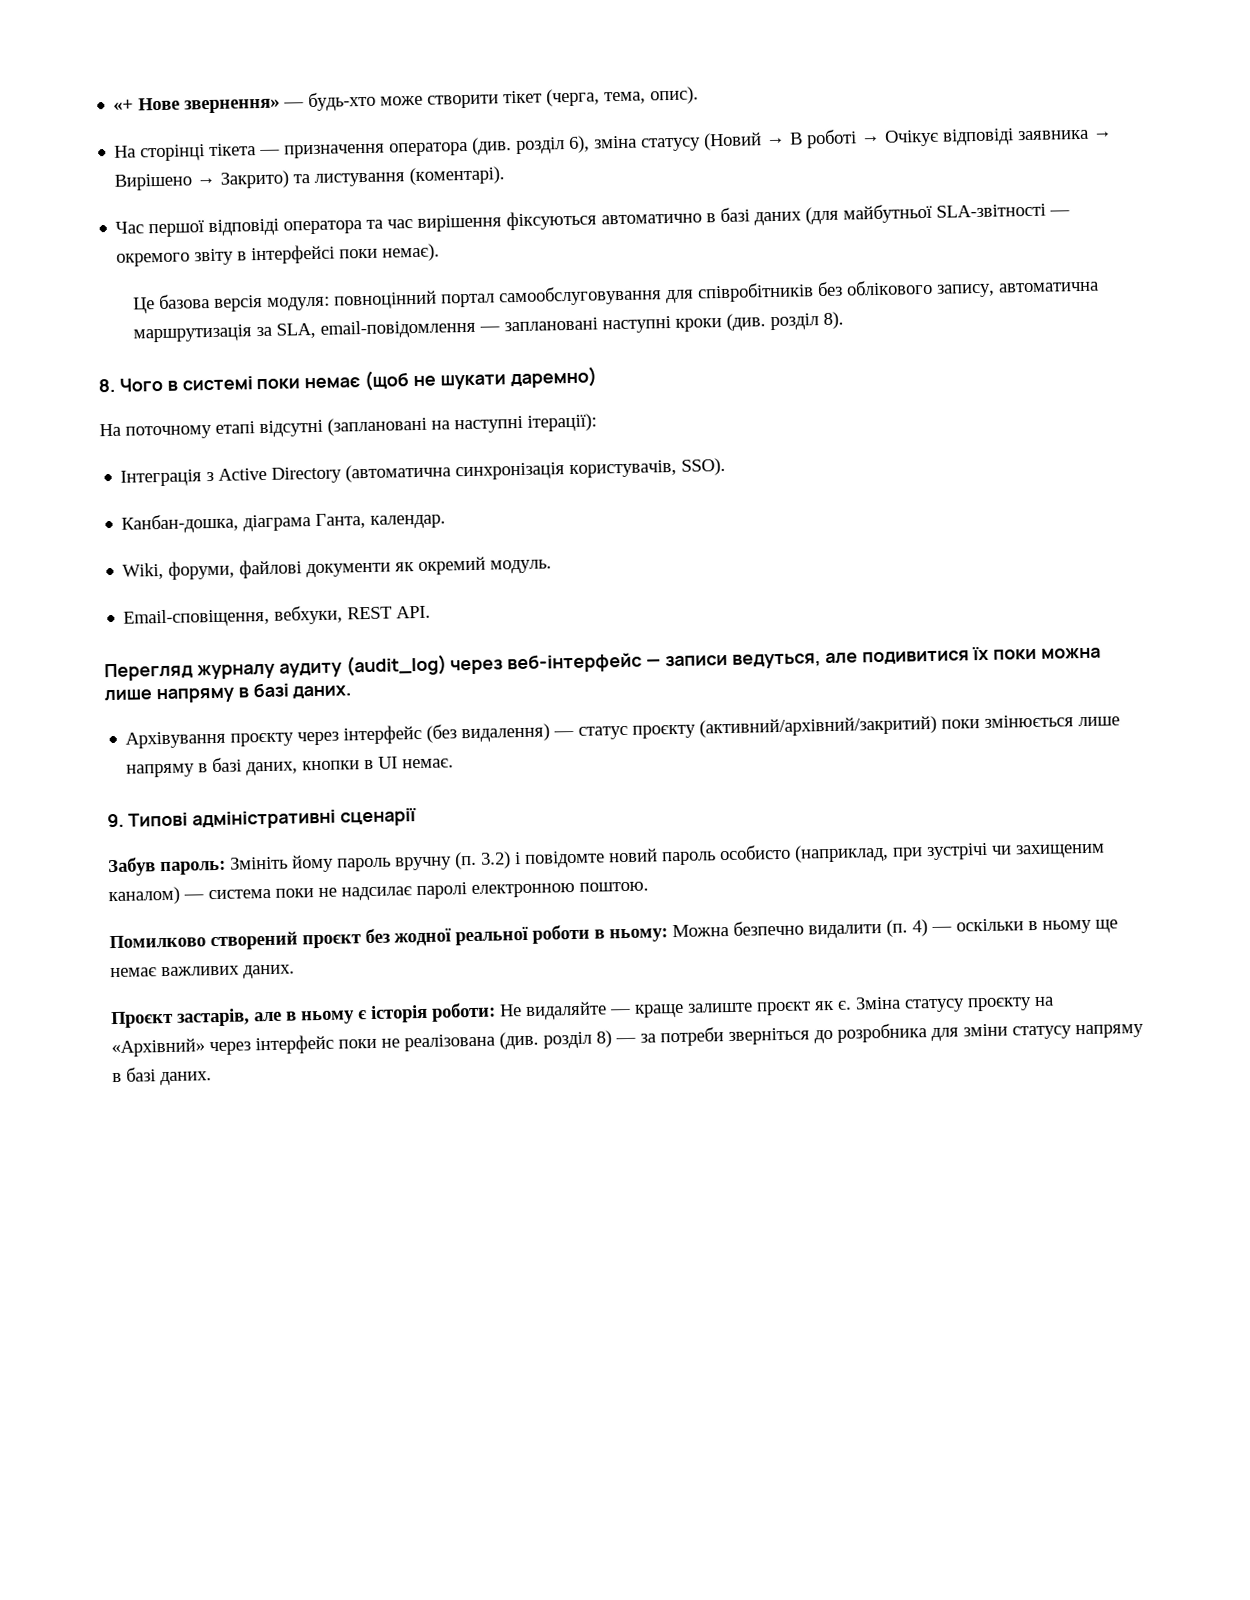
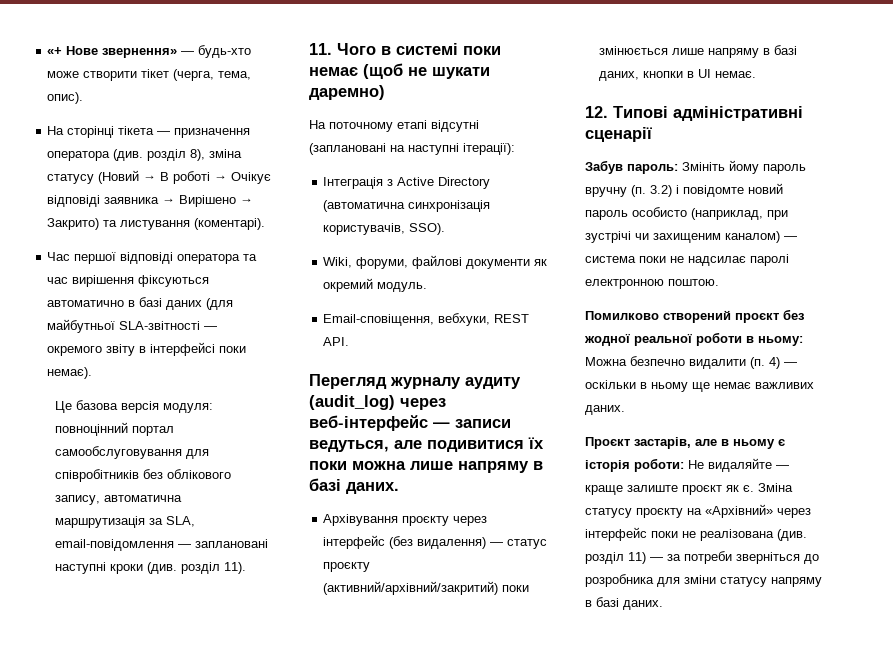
[569,135,591,153] 6), -> [190,149,206,161] 8),
[822,311,844,330] [98,378,115,393] 8). // 8. -> [224,562,247,574] [309,43,332,55] 11). // 11.
[121,513,447,534] // Канбан-дошка, діаграма Ганта, календар. -> (446, 229) none
[107,813,124,828] 9. -> [585,106,608,118] 12.
[596,1030,612,1048] 8) -> [628,552,646,564] 11)

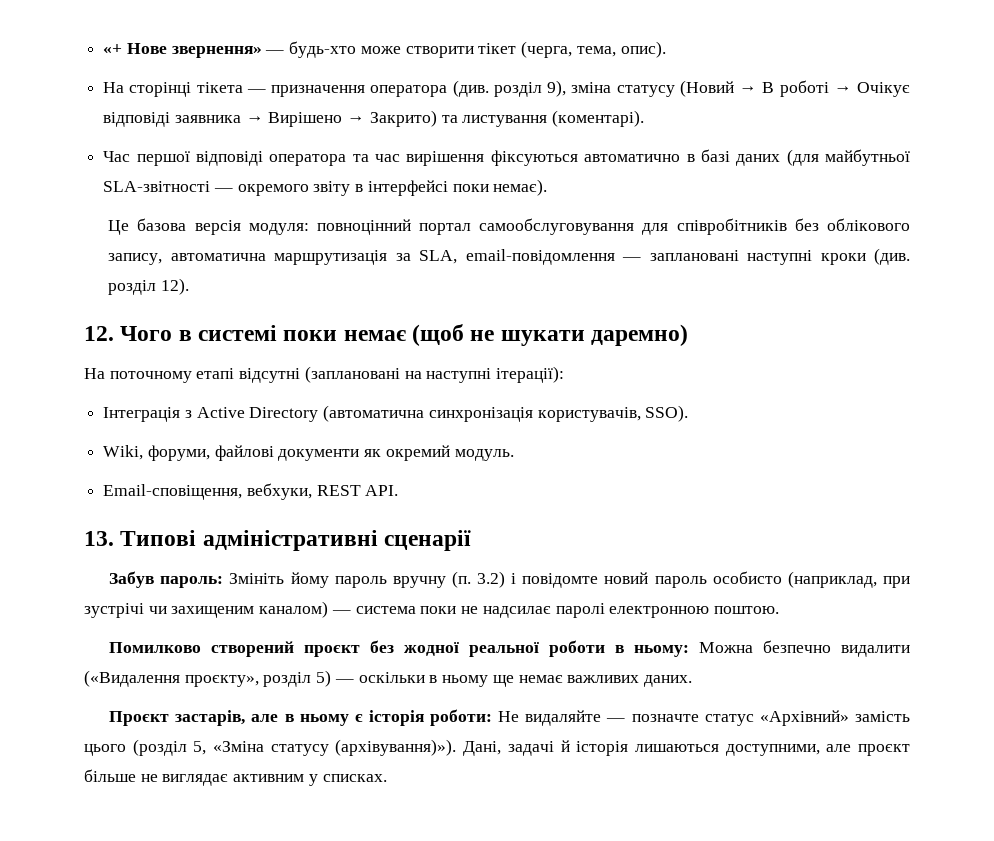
[190,149,206,161] 8), -> [547,80,567,97] 9),
[224,562,247,574] [309,43,332,55] 11). // 11. -> [160,278,189,295] [84,326,114,341] 12). // 12.
[309,374,521,389] [309,395,446,410] [309,415,511,431] [309,437,544,452] [309,461,543,473] [309,478,399,494] [323,514,488,526] [323,535,548,549] [323,562,371,572] [323,581,530,595] [599,45,798,58] [599,69,757,81] [585,106,608,118] Перегляд журналу аудиту (audit_log) через веб-інтерфейс — записи ведуться, але подивитися їх поки можна лише напряму в базі даних. // Архівування проєкту через інтерфейс (без видалення) — статус проєкту (активний/архівний/закритий) поки змінюється лише напряму в базі даних, кнопки в UI немає. // 12. -> [84,531,114,546] 13.
[750,357,780,369] (п. 4) -> [84,670,332,687] («Видалення проєкту», розділ 5)
[585,483,793,495] [585,504,811,518] [585,527,807,541] [585,551,819,564] [585,574,822,587] [585,597,663,610] краще залиште проєкт як є. Зміна статусу проєкту на «Архівний» через інтерфейс поки не реалізована (див. розділ 11) — за потреби зверніться до розробника для зміни статусу напряму в базі даних. -> [631,710,911,726] [84,739,911,756] [84,769,387,786] позначте статус «Архівний» замість цього (розділ 5, «Зміна статусу (архівування)»). Дані, задачі й історія лишаються доступними, але проєкт більше не виглядає активним у списках.

